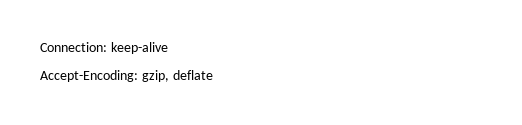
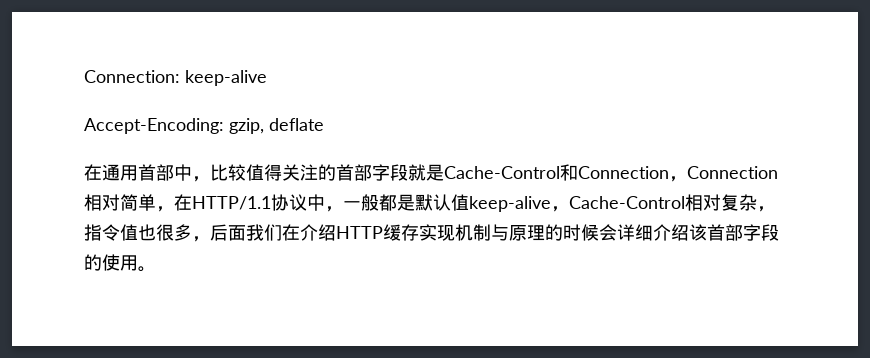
(213, 75) none -> [84,164,778,182] [84,194,775,212] [84,224,779,242] [84,254,156,272] // 在通用首部中，比较值得关注的首部字段就是Cache-Control和Connection，Connection相对简单，在HTTP/1.1协议中，一般都是默认值keep-alive，Cache-Control相对复杂，指令值也很多，后面我们在介绍HTTP缓存实现机制与原理的时候会详细介绍该首部字段的使用。

